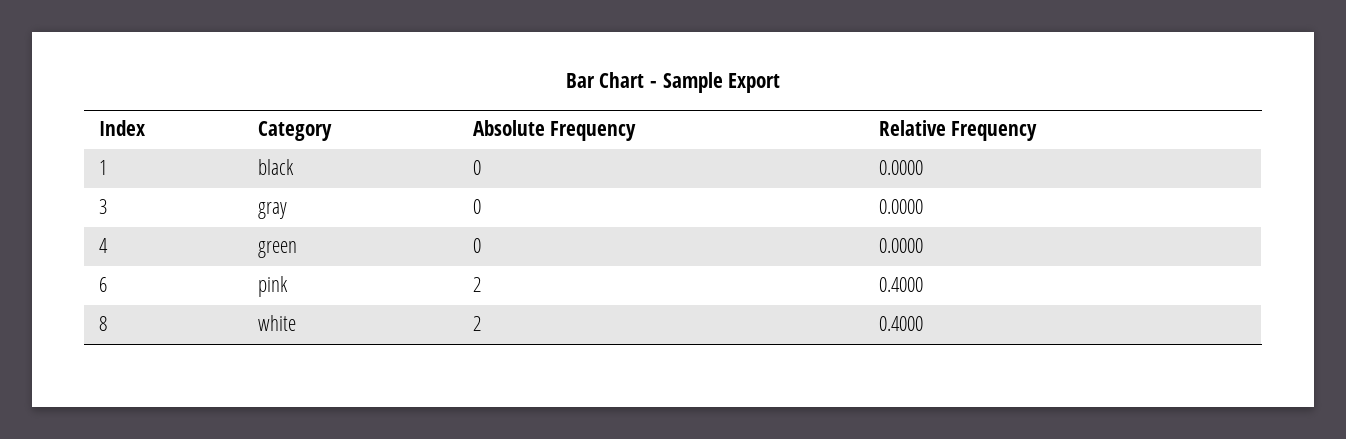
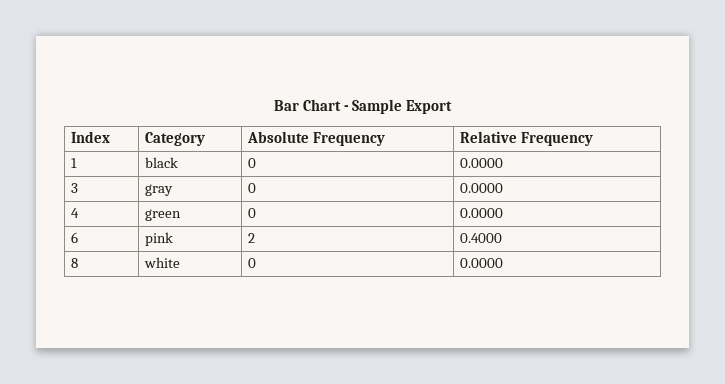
[472,316,481,331] [878,316,923,331] 2 | 0.4000 -> [247,258,256,268] [459,258,503,268] 0 | 0.0000

